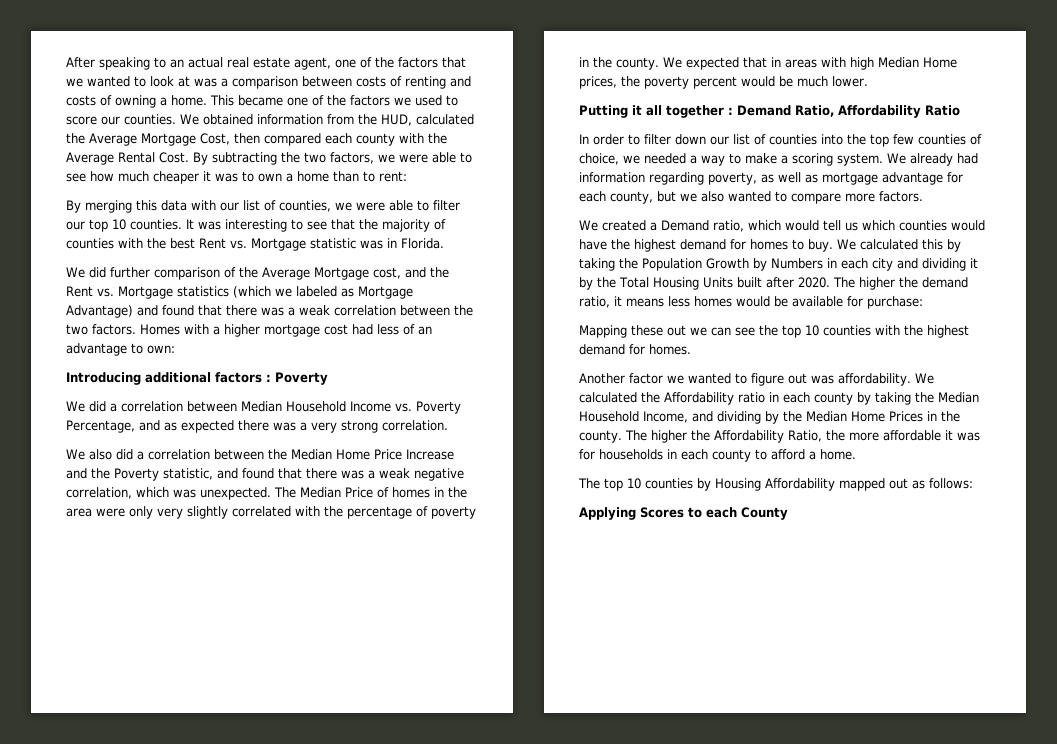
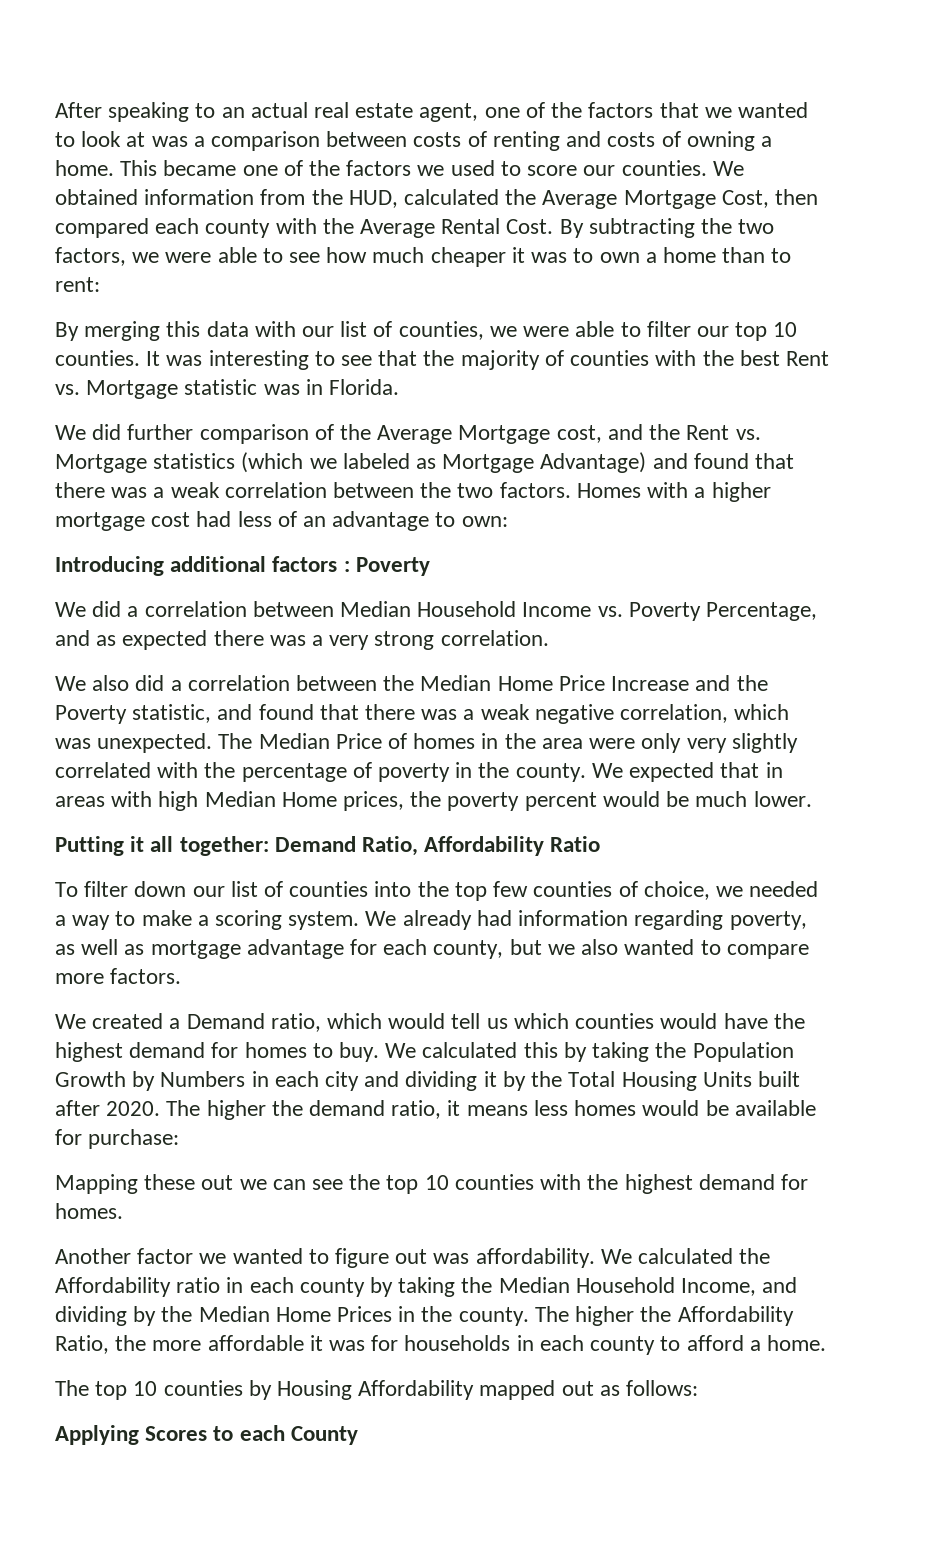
[666,105,733,118] together : -> [179,836,269,856] together:
[579,134,640,145] In order to -> [55,882,78,897] To

